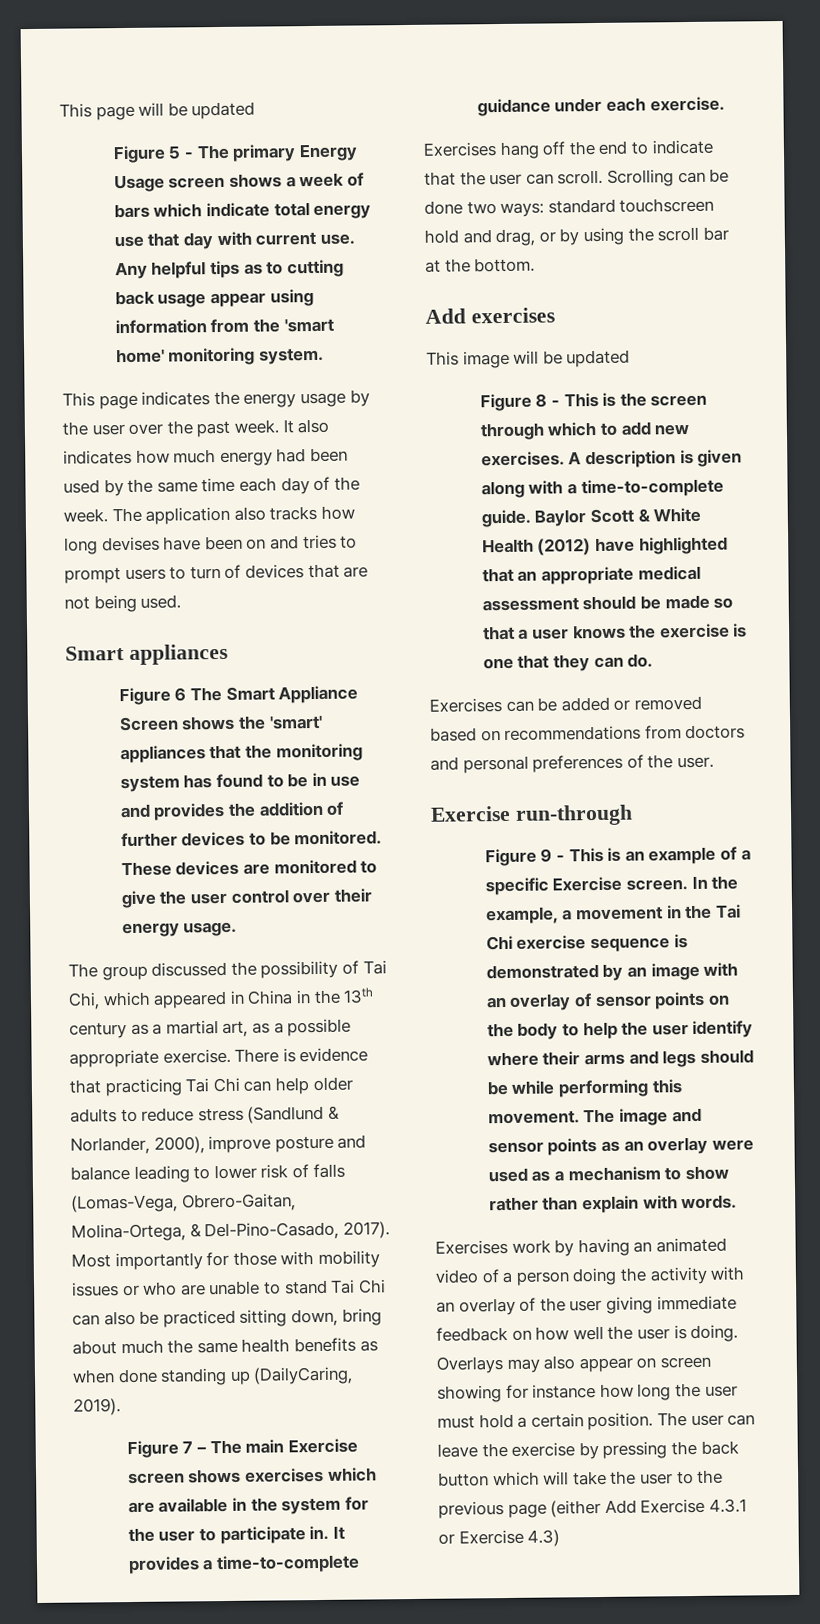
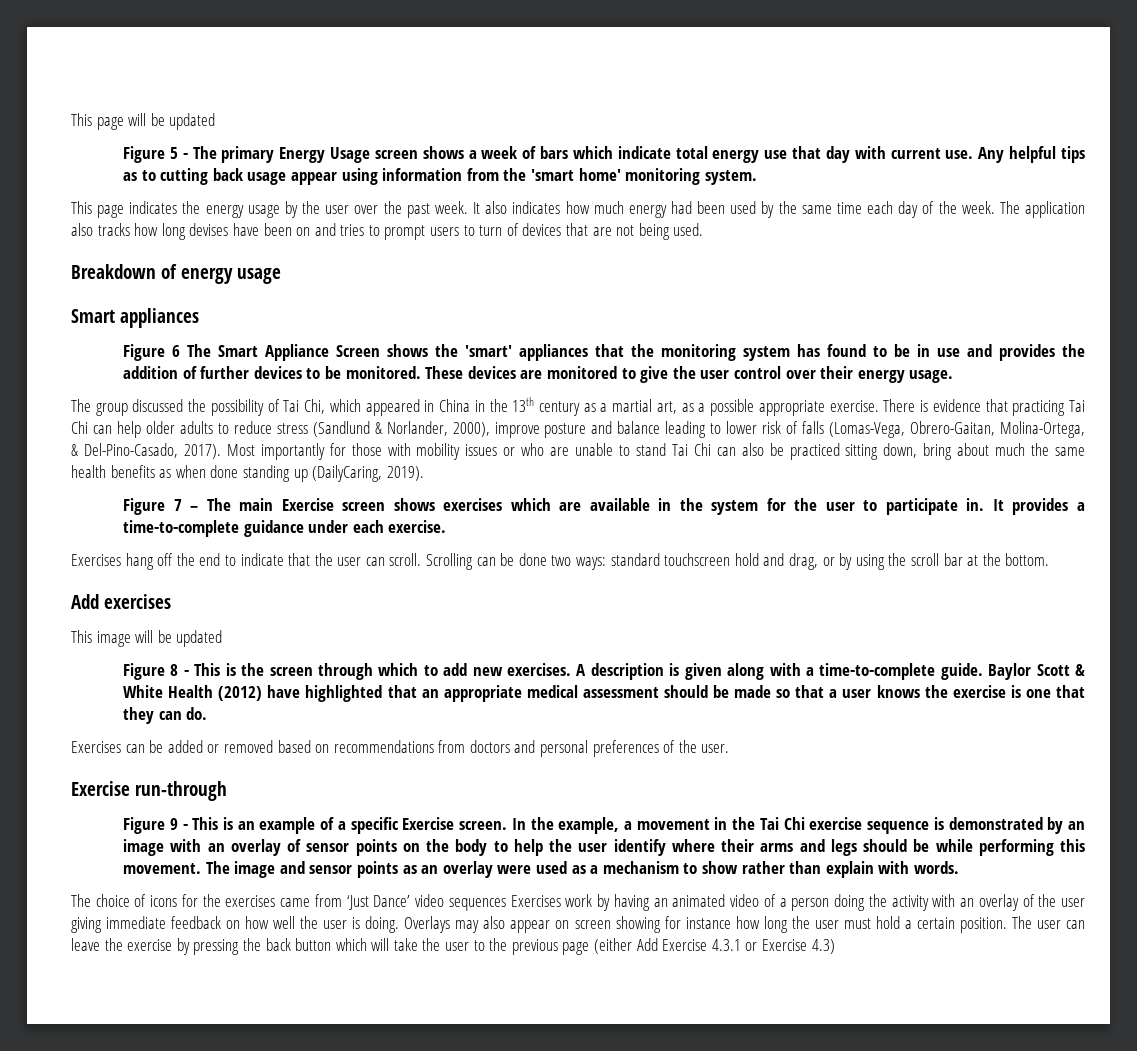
(182, 601) none -> [71,264,282,284] // Breakdown of energy usage
(738, 1202) none -> [71,894,506,911] The choice of icons for the exercises came from ‘Just Dance’ video sequences

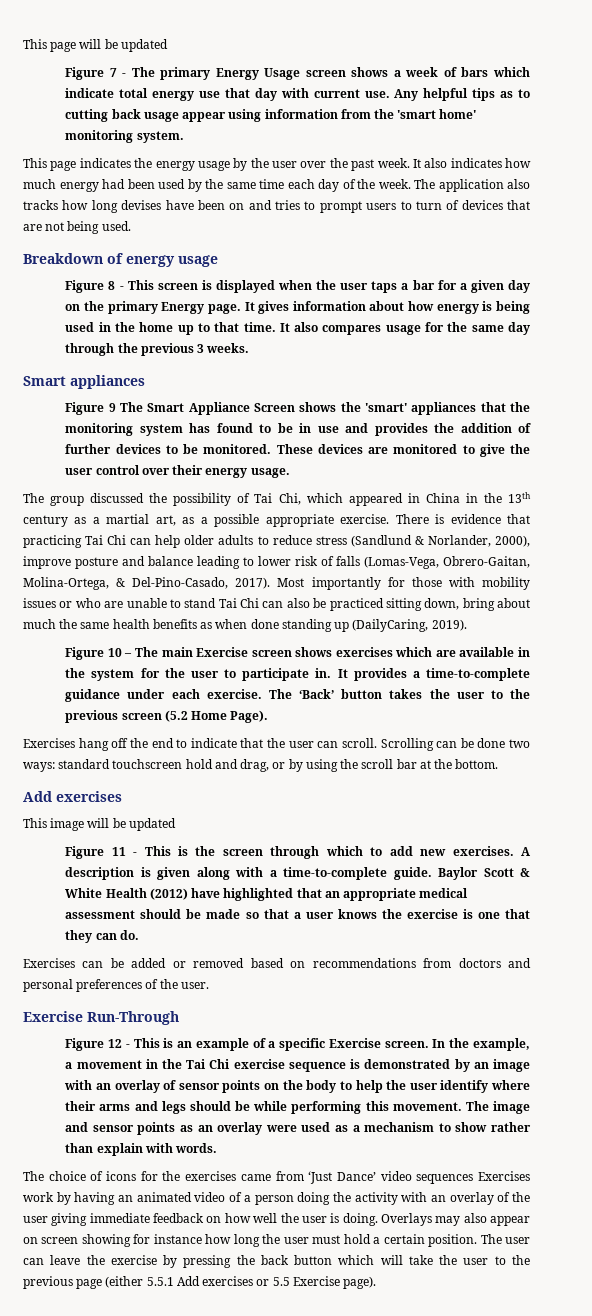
[169,147,178,159] 5 -> [109,68,117,77] 7
(282, 276) none -> [65,280,530,293] [65,301,530,314] [65,322,530,335] [65,343,250,356] // Figure 8 - This screen is displayed when the user taps a bar for a given day on the primary Energy page. It gives information about how energy is being used in the home up to that time. It also compares usage for the same day through the previous 3 weeks.
[172,345,181,357] 6 -> [108,403,116,412] 9
[173,499,182,511] 7 -> [107,648,122,657] 10
(447, 526) none -> [268,689,530,699] [65,710,269,723] The ‘Back’ button takes the user to the previous screen (5.2 Home Page).
[170,664,179,676] 8 -> [111,847,126,856] 11
[135,781,228,801] [123,817,178,834] run-through // Figure 9 -> [87,1011,179,1025] [65,1038,123,1051] Run-Through // Figure 12
[636,938,835,954] Add Exercise 4.3.1 or Exercise 4.3) -> [146,1276,377,1289] 5.5.1 Add exercises or 5.5 Exercise page).

